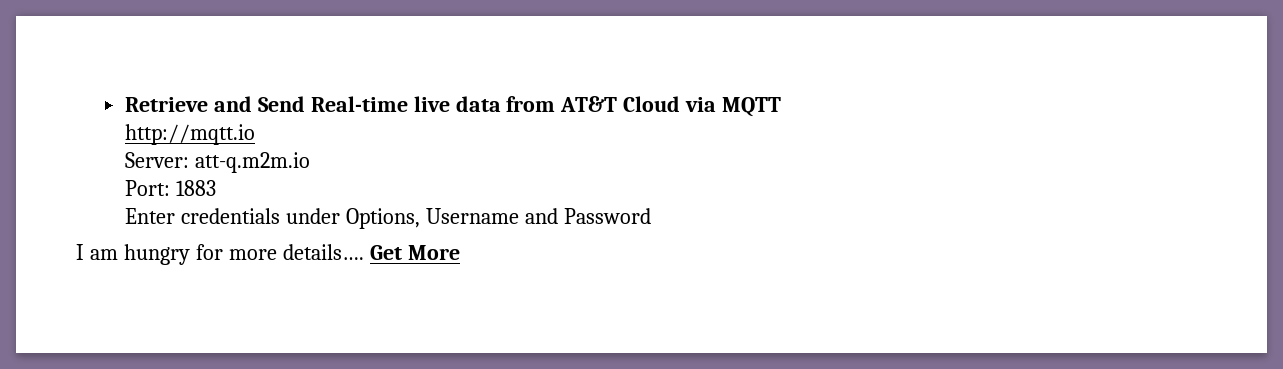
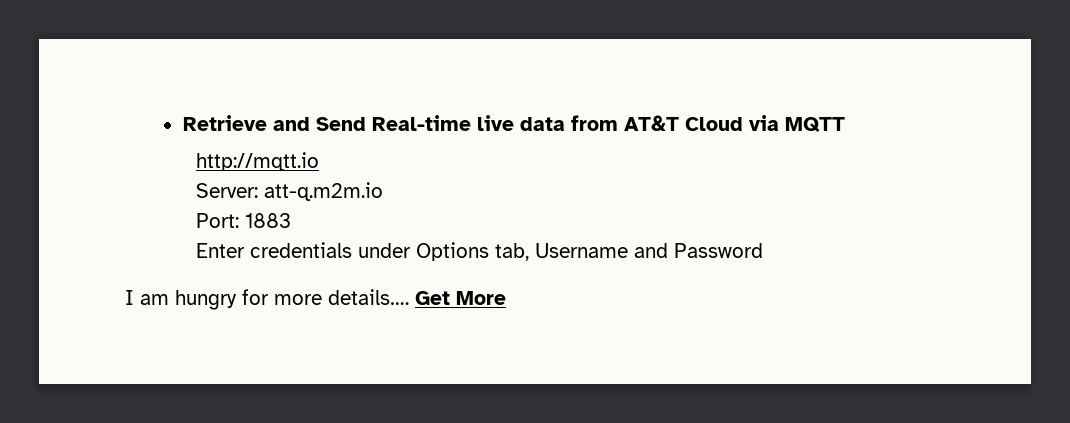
[346,208,421,229] Options, -> [415,242,529,261] Options tab,

